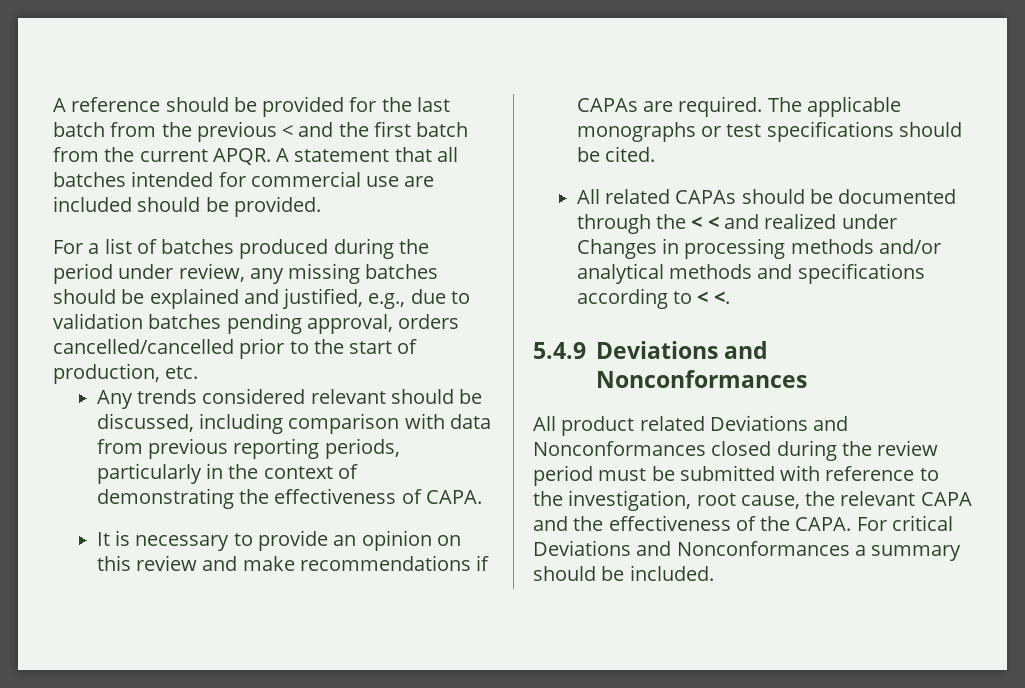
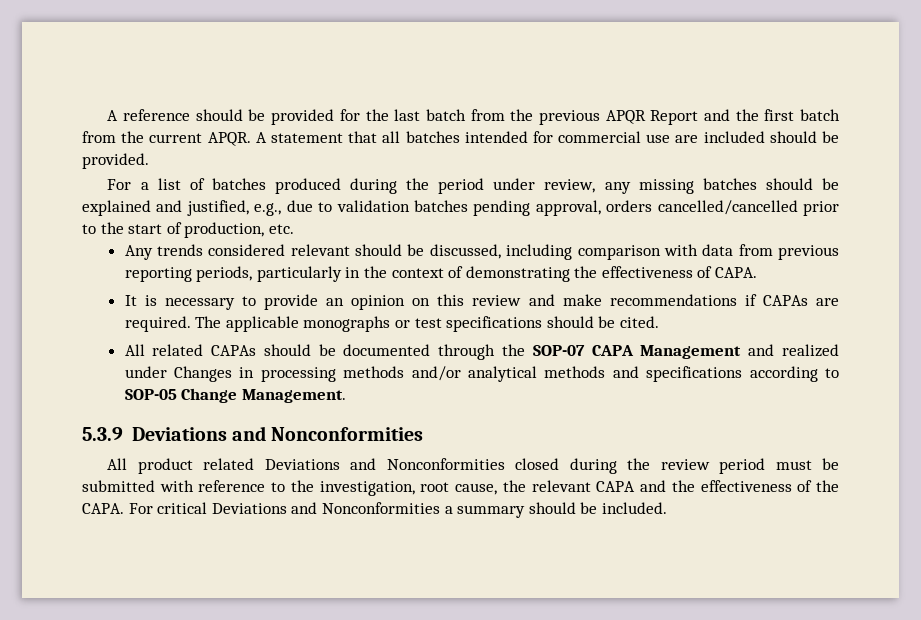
[282,125,294,137] < -> [605,110,699,125] APQR Report
[691,216,719,229] < < -> [532,345,742,359] SOP-07 CAPA Management
[697,291,730,304] [533,341,768,359] [595,370,807,388] < <. // 5.4.9 Deviations and Nonconformances -> [124,388,346,403] [82,426,424,441] SOP-05 Change Management. // 5.3.9 Deviations and Nonconformities
[533,441,706,456] Nonconformances -> [386,458,505,470] Nonconformities
[676,541,850,556] Nonconformances -> [321,502,440,514] Nonconformities

